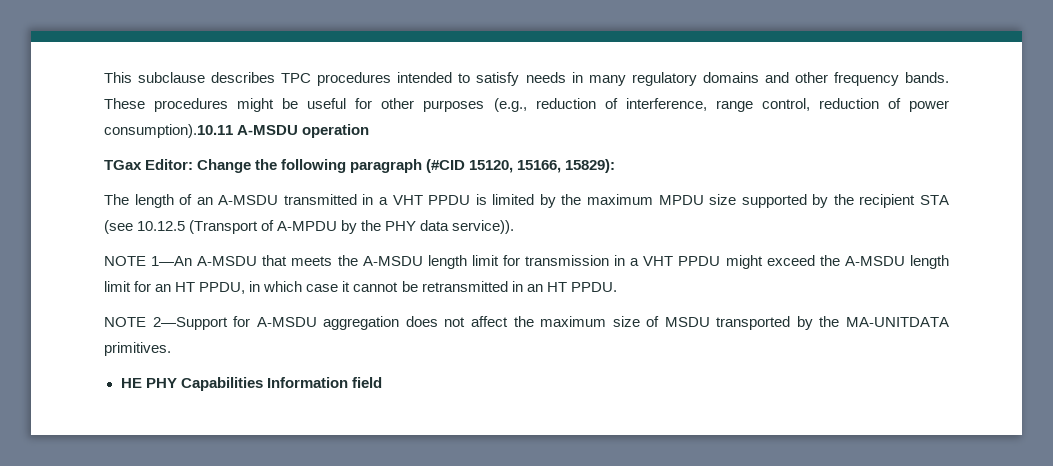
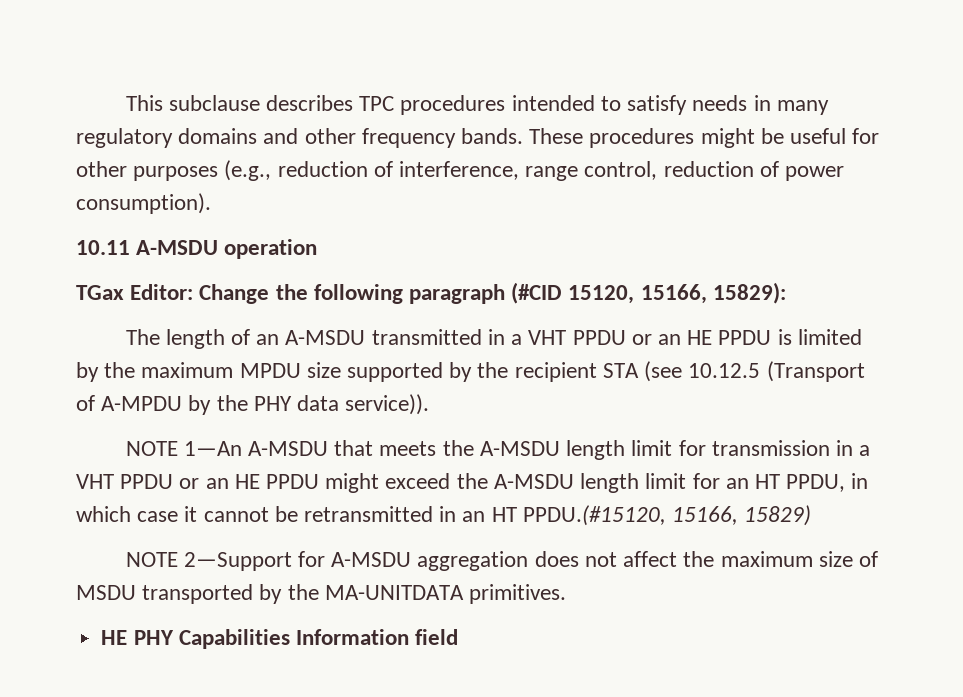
[104,124,233,138] consumption).10.11 -> [76,193,211,214] [76,240,130,255] consumption). // 10.11
(471, 200) none -> [631,330,772,345] or an HE PPDU
(721, 261) none -> [179,474,320,489] or an HE PPDU
[570,282,617,292] PPDU. -> [522,505,812,526] PPDU.(#15120, 15166, 15829)

